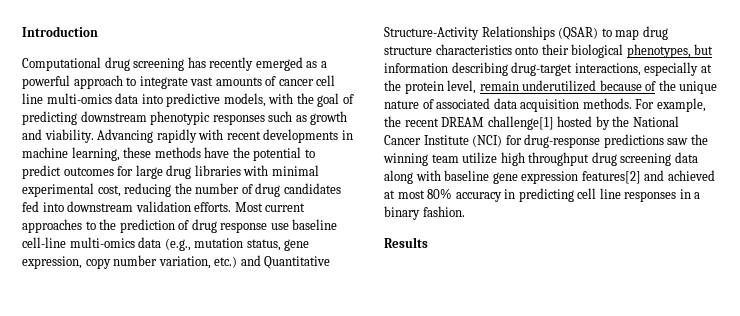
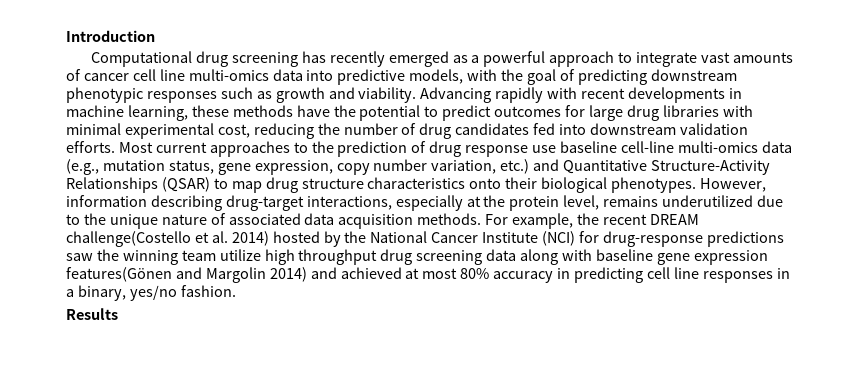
[626,44,714,58] phenotypes, but -> [611,177,767,193] phenotypes. However,
[479,80,657,92] remain underutilized because of -> [603,195,784,207] [66,214,80,225] remains underutilized due to
[487,116,554,130] challenge[1] -> [66,231,269,247] challenge(Costello et al. 2014)
[581,171,641,184] features[2] -> [66,267,307,283] features(Gönen and Margolin 2014)
[384,206,420,220] binary -> [77,285,177,301] binary, yes/no

